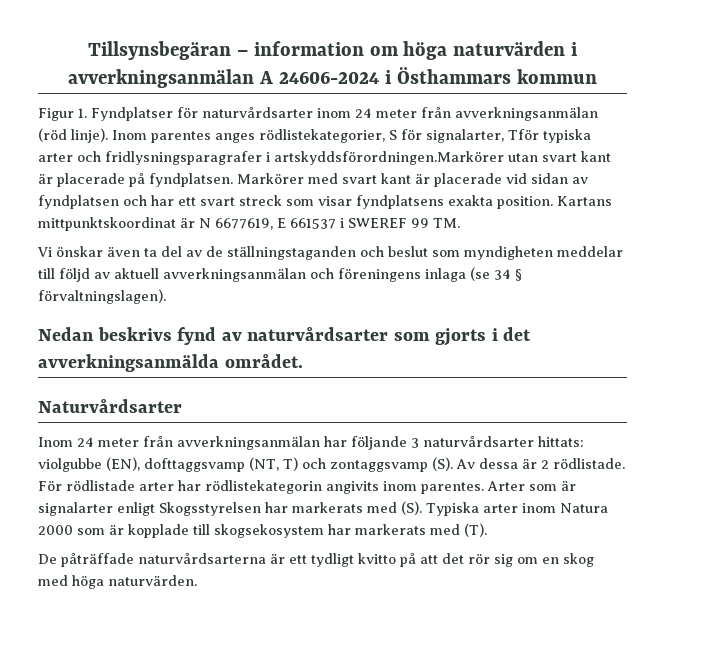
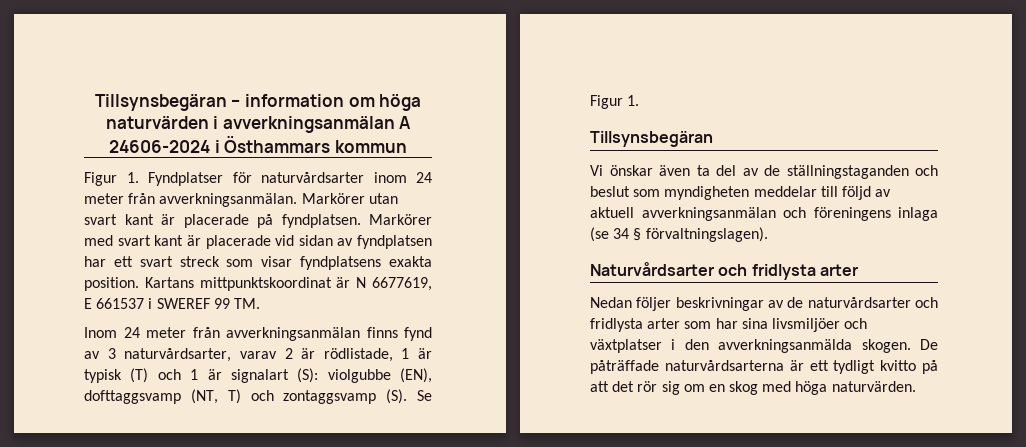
[455,107,598,121] [38,128,591,143] [38,151,504,165] avverkningsanmälan (röd linje). Inom parentes anges rödlistekategorier, S för signalarter, Tför typiska arter och fridlysningsparagrafer i artskyddsförordningen.Markörer -> [159,193,365,207] avverkningsanmälan. Markörer
[123,195,147,206] och -> (432, 242) none
(460, 223) none -> [84,327,432,341] [84,348,432,362] [84,368,432,383] [84,389,432,404] [590,95,640,109] [590,131,713,147] // Inom 24 meter från avverkningsanmälan finns fynd av 3 naturvårdsarter, varav 2 är rödlistade, 1 är typisk (T) och 1 är signalart (S): violgubbe (EN), dofttaggsvamp (NT, T) och zontaggsvamp (S). Se Figur 1. // Tillsynsbegäran
[38,327,532,346] [38,354,303,372] [38,399,182,413] [38,436,584,450] [38,457,625,472] [38,480,576,494] [38,501,608,516] [38,523,487,538] Nedan beskrivs fynd av naturvårdsarter som gjorts i det avverkningsanmälda området. // Naturvårdsarter // Inom 24 meter från avverkningsanmälan har följande 3 naturvårdsarter hittats: violgubbe (EN), dofttaggsvamp (NT, T) och zontaggsvamp (S). Av dessa är 2 rödlistade. För rödlistade arter har rödlistekategorin angivits inom parentes. Arter som är signalarter enligt Skogsstyrelsen har markerats med (S). Typiska arter inom Natura 2000 som är kopplade till skogsekosystem har markerats med (T). // -> [590,262,858,280] [590,297,938,311] [590,318,868,332] [590,339,911,353] Naturvårdsarter och fridlysta arter // Nedan följer beskrivningar av de naturvårdsarter och fridlysta arter som har sina livsmiljöer och växtplatser i den avverkningsanmälda skogen.

